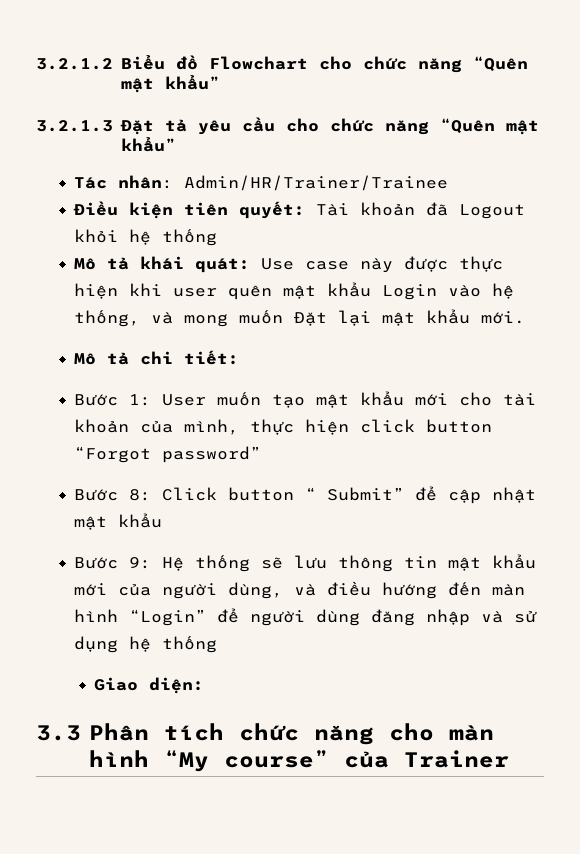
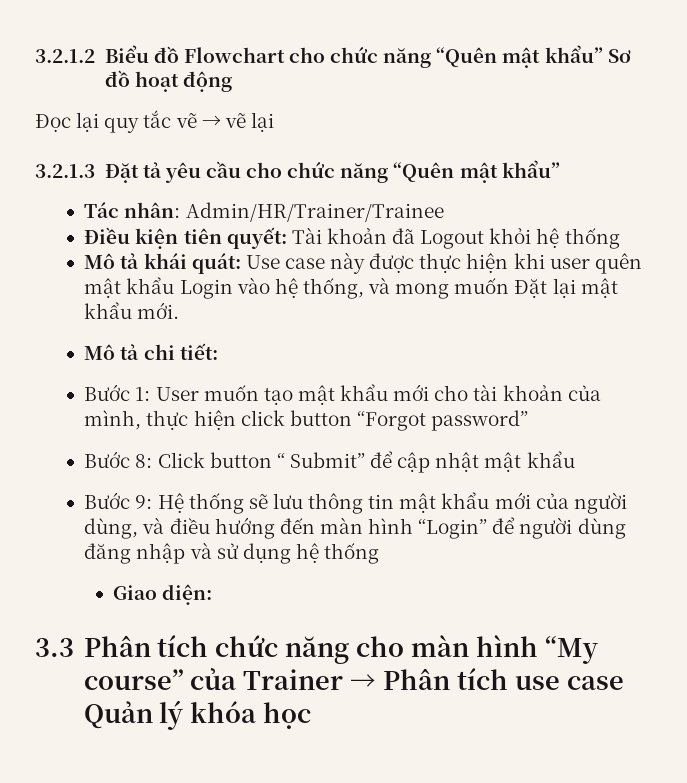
(220, 82) none -> [607,49,631,63] [104,70,232,92] [35,110,274,133] Sơ đồ hoạt động // Đọc lại quy tắc vẽ → vẽ lại
(509, 759) none -> [350,668,624,690] [83,700,312,730] → Phân tích use case Quản lý khóa học

